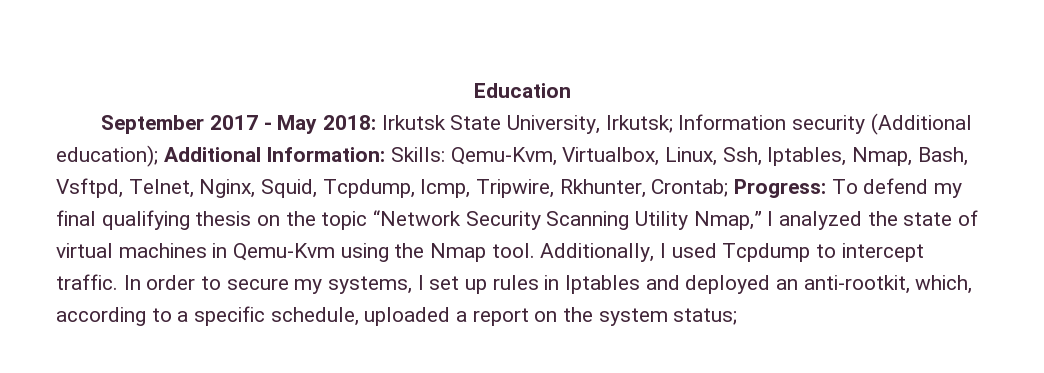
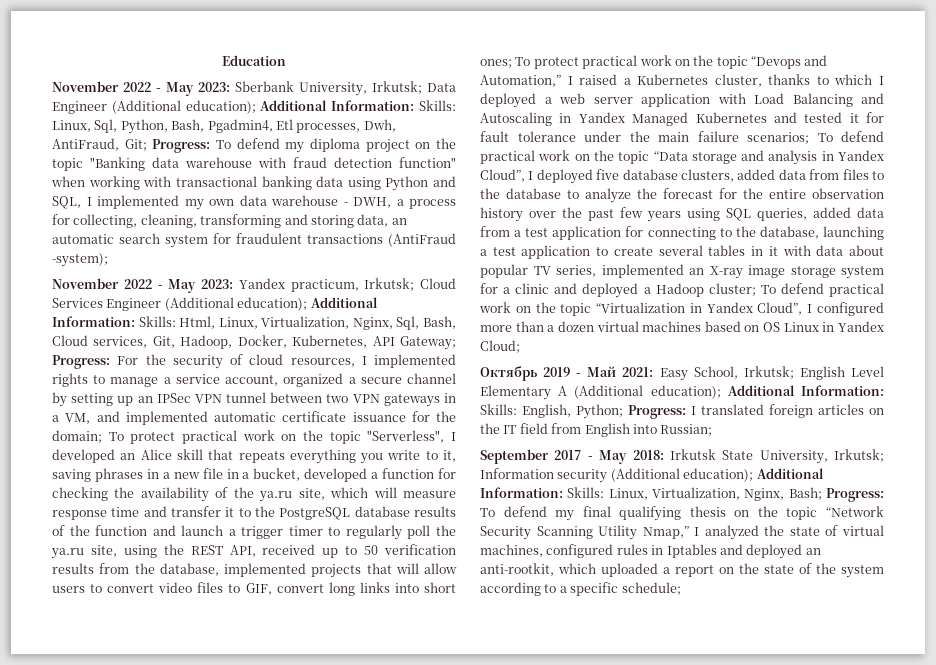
(571, 90) none -> [52,81,456,96] [52,100,457,114] [52,119,396,134] [52,138,457,153] [52,157,456,171] [51,176,456,191] [52,195,456,210] [52,214,407,228] [52,233,456,248] [52,253,108,267] [52,278,456,293] [52,297,378,311] [52,316,456,330] [52,335,456,350] [52,354,456,369] [52,373,457,387] [52,392,457,407] [52,411,456,425] [52,430,457,444] [52,449,457,464] [52,468,457,482] [52,487,457,502] [52,506,456,520] [52,525,456,540] [51,544,456,559] [52,563,457,578] [52,582,456,596] [480,55,828,69] [480,74,884,87] [480,93,884,108] [480,112,884,126] [480,131,884,144] [480,150,884,165] [480,169,884,184] [480,188,884,203] [480,207,884,222] [480,226,884,240] [480,245,885,259] [480,264,884,279] [480,283,884,298] [479,302,884,316] [480,321,884,332] [480,340,520,353] [480,365,884,381] [480,385,884,400] [480,404,884,419] [480,423,713,437] // November 2022 - May 2023: Sberbank University, Irkutsk; Data Engineer (Additional education); Additional Information: Skills: Linux, Sql, Python, Bash, Pgadmin4, Etl processes, Dwh, AntiFraud, Git; Progress: To defend my diploma project on the topic "Banking data warehouse with fraud detection function" when working with transactional banking data using Python and SQL, I implemented my own data warehouse - DWH, a process for collecting, cleaning, transforming and storing data, an automatic search system for fraudulent transactions (AntiFraud -system); // November 2022 - May 2023: Yandex practicum, Irkutsk; Cloud Services Engineer (Additional education); Additional Information: Skills: Html, Linux, Virtualization, Nginx, Sql, Bash, Cloud services, Git, Hadoop, Docker, Kubernetes, API Gateway; Progress: For the security of cloud resources, I implemented rights to manage a service account, organized a secure channel by setting up an IPSec VPN tunnel between two VPN gateways in a VM, and implemented automatic certificate issuance for the domain; To protect practical work on the topic "Serverless", I developed an Alice skill that repeats everything you write to it, saving phrases in a new file in a bucket, developed a function for checking the availability of the ya.ru site, which will measure response time and transfer it to the PostgreSQL database results of the function and launch a trigger timer to regularly poll the ya.ru site, using the REST API, received up to 50 verification results from the database, implemented projects that will allow users to convert video files to GIF, convert long links into short ones; To protect practical work on the topic “Devops and Automation,” I raised a Kubernetes cluster, thanks to which I deployed a web server application with Load Balancing and Autoscaling in Yandex Managed Kubernetes and tested it for fault tolerance under the main failure scenarios; To defend practical work on the topic “Data storage and analysis in Yandex Cloud”, I deployed five database clusters, added data from files to the database to analyze the forecast for the entire observation history over the past few years using SQL queries, added data from a test application for connecting to the database, launching a test application to create several tables in it with data about popular TV series, implemented an X-ray image storage system for a clinic and deployed a Hadoop cluster; To defend practical work on the topic “Virtualization in Yandex Cloud”, I configured more than a dozen virtual machines based on OS Linux in Yandex Cloud; // Октябрь 2019 - Май 2021: Easy School, Irkutsk; English Level Elementary A (Additional education); Additional Information: Skills: English, Python; Progress: I translated foreign articles on the IT field from English into Russian;
[450,147,968,166] [56,178,729,198] Qemu-Kvm, Virtualbox, Linux, Ssh, Iptables, Nmap, Bash, Vsftpd, Telnet, Nginx, Squid, Tcpdump, Icmp, Tripwire, Rkhunter, Crontab; -> [608,487,822,501] Linux, Virtualization, Nginx, Bash;
[118,243,924,262] [56,274,488,294] machines in Qemu-Kvm using the Nmap tool. Additionally, I used Tcpdump to intercept traffic. In order to secure my systems, I set up -> [480,544,614,558] machines, configured
[915,275,973,294] [56,306,359,326] which, according to a specific schedule, -> [558,563,596,574] which
[598,308,738,326] system status; -> [764,563,884,578] [480,582,681,596] state of the system according to a specific schedule;

